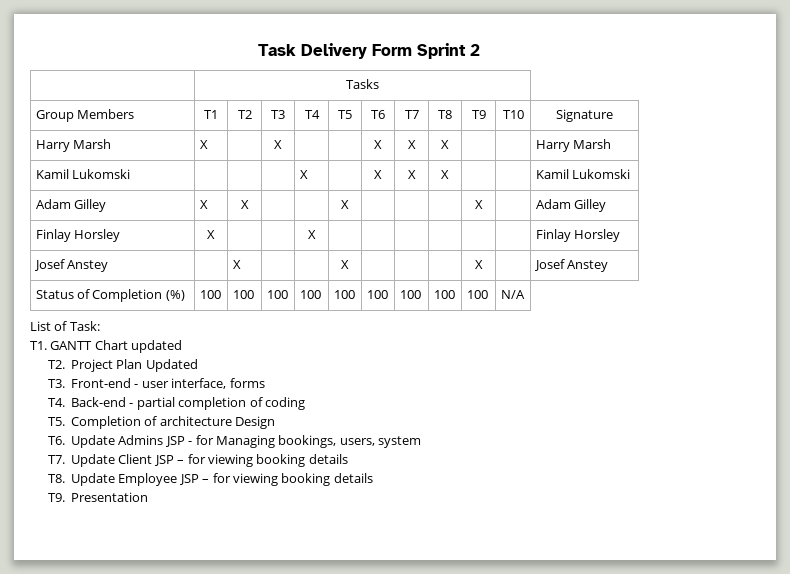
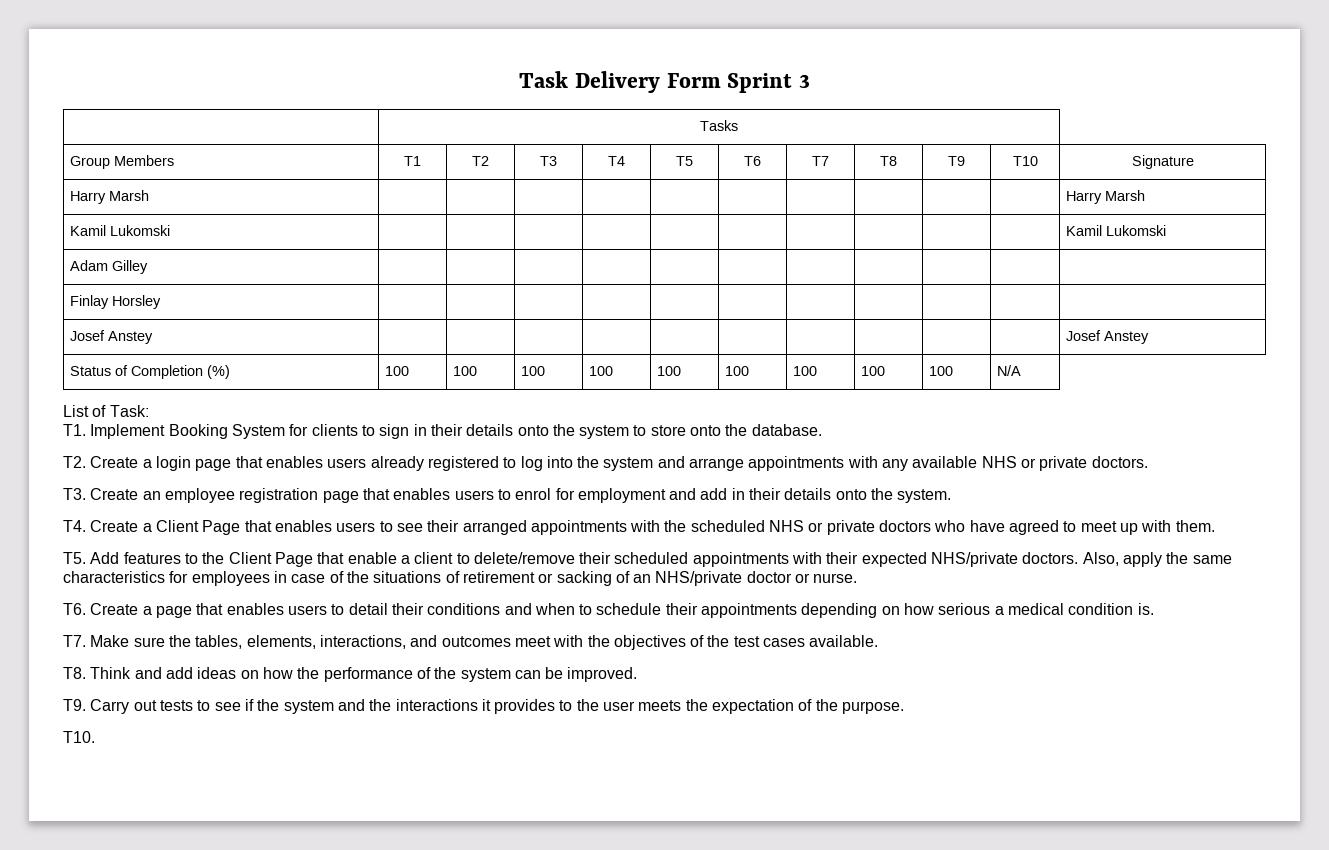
[470,44,480,56] 2 -> [798,74,810,88] 3
[199,140,208,149] [274,140,282,149] [374,140,382,149] [407,140,416,149] [441,140,449,149] X | | X | | | X | X | X -> (149, 195) | | | | | | |
[299,170,308,179] [374,170,382,179] [407,170,416,179] [441,170,449,179] X | | X | X | X -> (170, 230) | | | |
[199,200,208,209] [240,200,249,209] [341,200,349,209] [474,200,483,209] [535,199,607,212] [35,229,121,242] [207,230,215,239] [307,230,316,239] [535,229,621,242] X | X | | | X | | | | X | | Adam Gilley // Finlay Horsley | X | | | X | | | | | | | Finlay Horsley -> [69,295,161,309] | | | | | | | | | | // Finlay Horsley | | | | | | | | | | |
[232,260,241,269] [341,260,349,269] [474,260,483,269] X | | | X | | | | X -> (153, 337) | | | | | | |
[50,340,183,353] [47,359,198,372] [47,378,265,389] [47,397,305,410] [47,416,276,429] [47,435,422,448] [47,454,348,467] [47,473,373,486] [47,492,149,502] GANTT Chart updated // T2. Project Plan Updated // T3. Front-end - user interface, forms // T4. Back-end - partial completion of coding // T5. Completion of architecture Design // T6. Update Admins JSP - for Managing bookings, users, system // T7. Update Client JSP – for viewing booking details // T8. Update Employee JSP – for viewing booking details // T9. Presentation -> [90,424,822,439] [63,456,1148,471] [63,488,952,503] [63,520,1215,535] [63,552,1232,567] [63,571,858,586] [63,603,1154,618] [63,635,879,650] [63,667,638,682] [63,699,905,714] [63,731,95,743] Implement Booking System for clients to sign in their details onto the system to store onto the database. // T2. Create a login page that enables users already registered to log into the system and arrange appointments with any available NHS or private doctors. // T3. Create an employee registration page that enables users to enrol for employment and add in their details onto the system. // T4. Create a Client Page that enables users to see their arranged appointments with the scheduled NHS or private doctors who have agreed to meet up with them. // T5. Add features to the Client Page that enable a client to delete/remove their scheduled appointments with their expected NHS/private doctors. Also, apply the same characteristics for employees in case of the situations of retirement or sacking of an NHS/private doctor or nurse. // T6. Create a page that enables users to detail their conditions and when to schedule their appointments depending on how serious a medical condition is. // T7. Make sure the tables, elements, interactions, and outcomes meet with the objectives of the test cases available. // T8. Think and add ideas on how the performance of the system can be improved. // T9. Carry out tests to see if the system and the interactions it provides to the user meets the expectation of the purpose. // T10.

